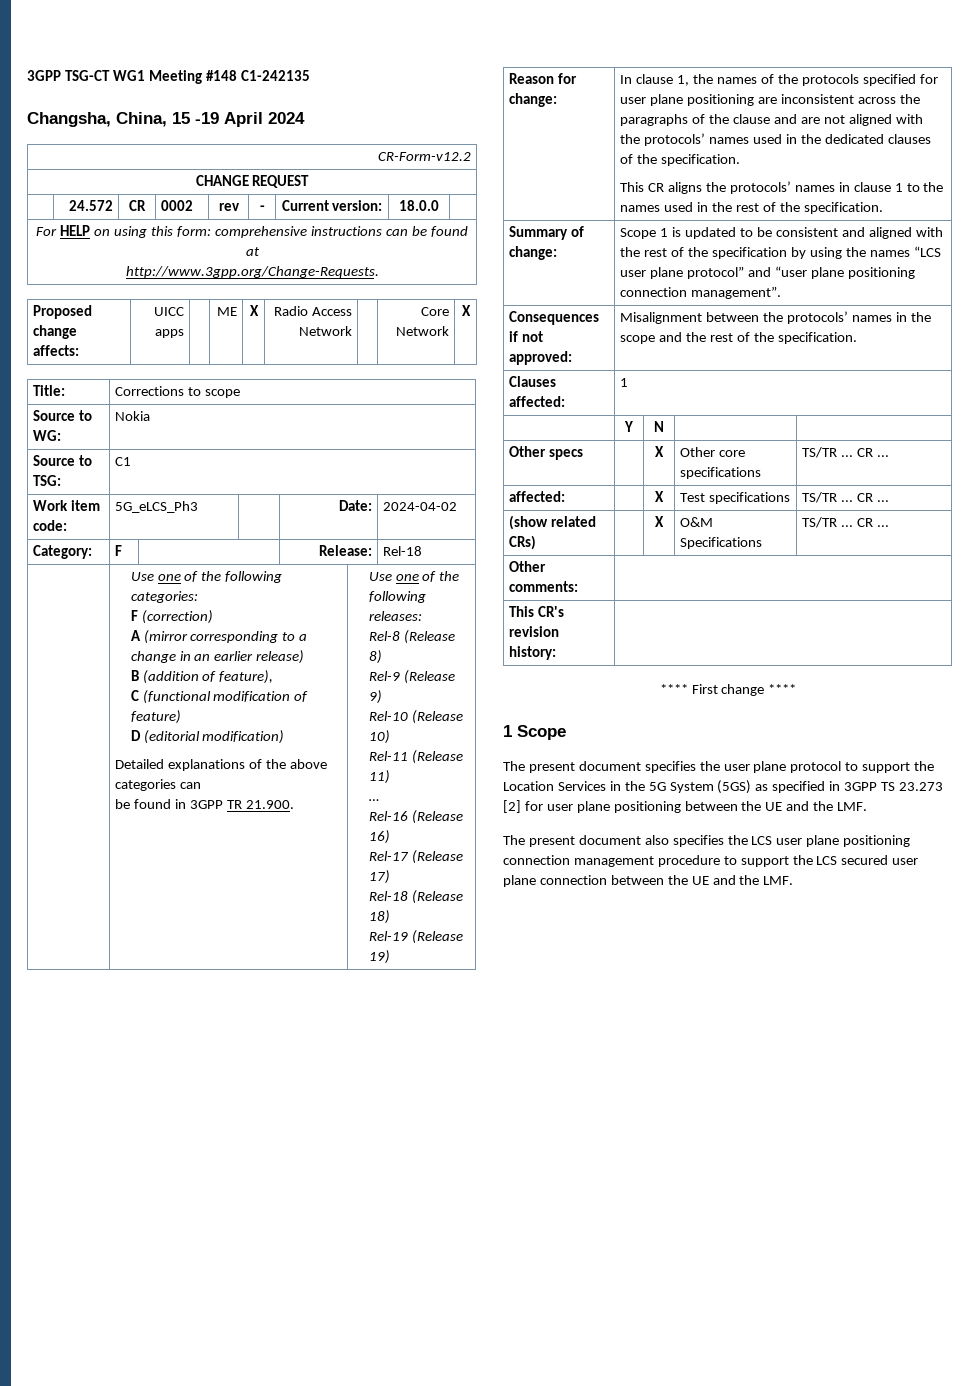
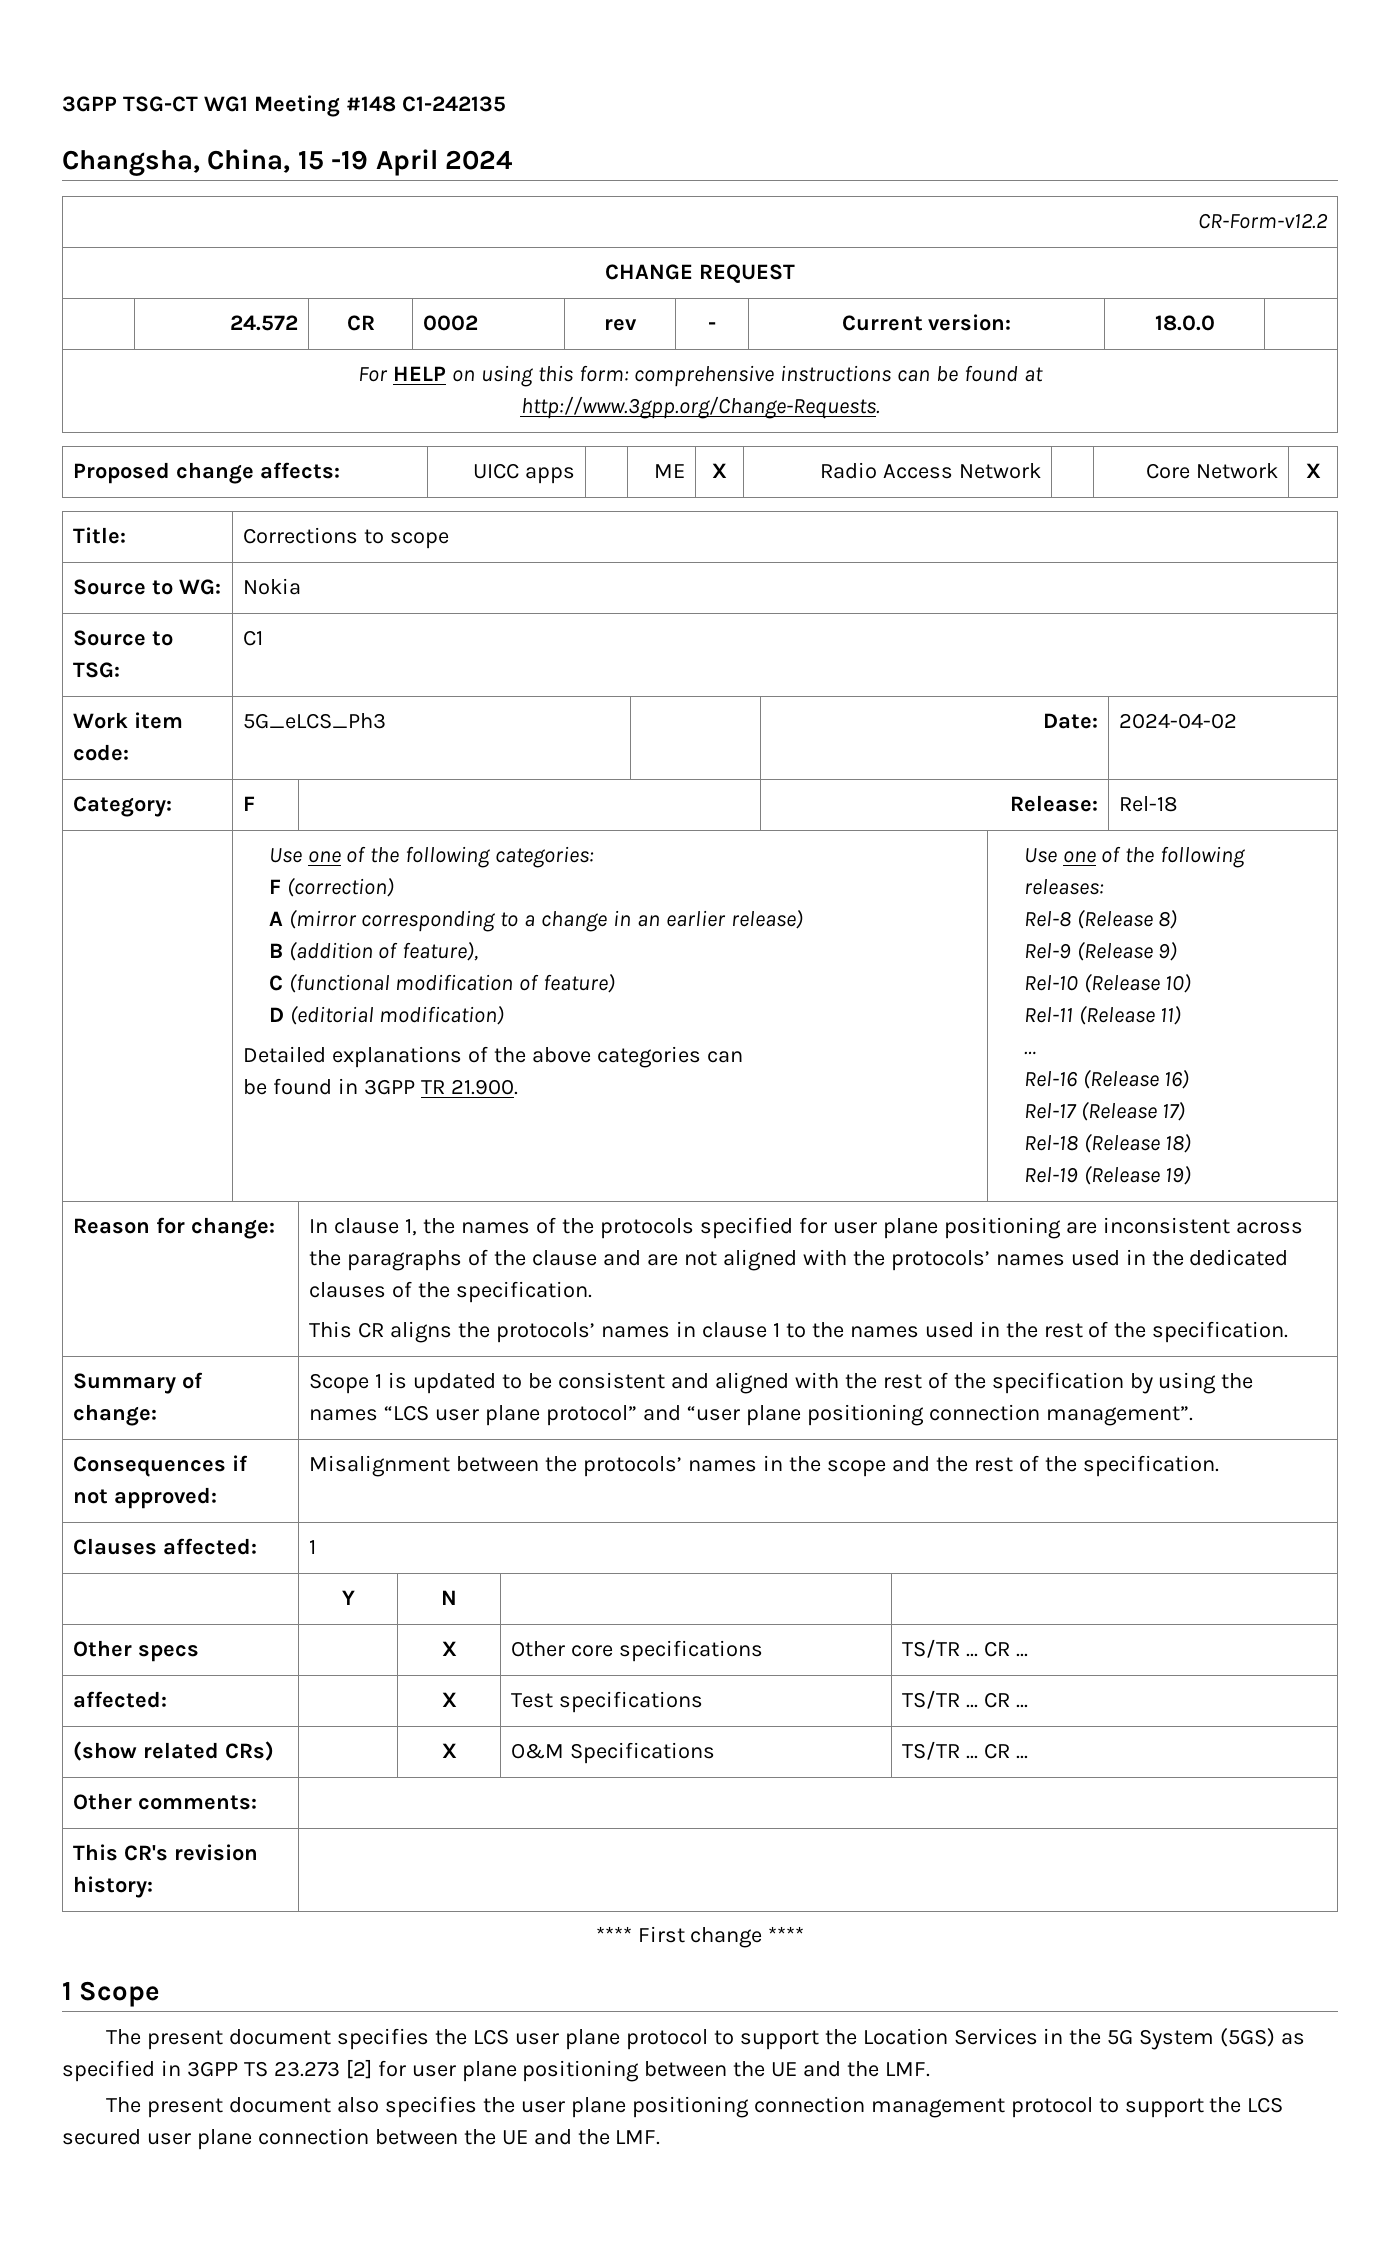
(720, 766) none -> [472,2029,509,2045] LCS
[751,836,773,845] LCS -> (515, 2105) none
[657,855,720,867] procedure -> [1010,2097,1093,2118] protocol

